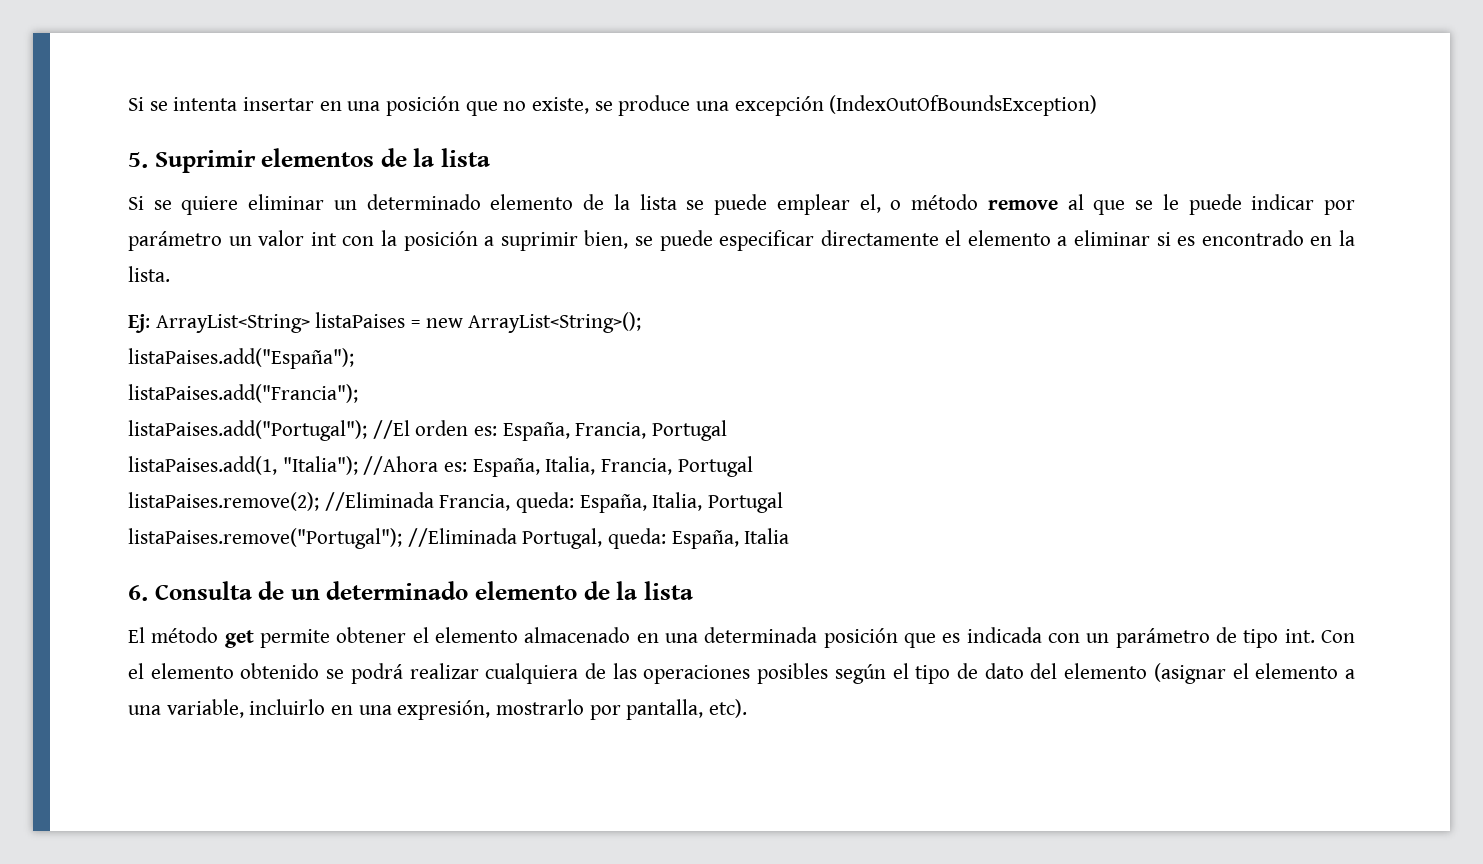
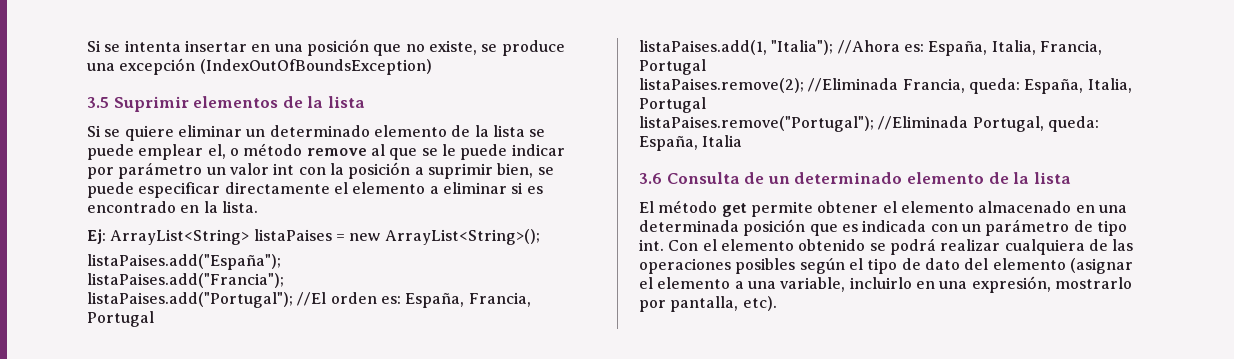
[128,152,148,168] 5. -> [87,97,109,108] 3.5
[128,585,148,601] 6. -> [639,173,662,184] 3.6

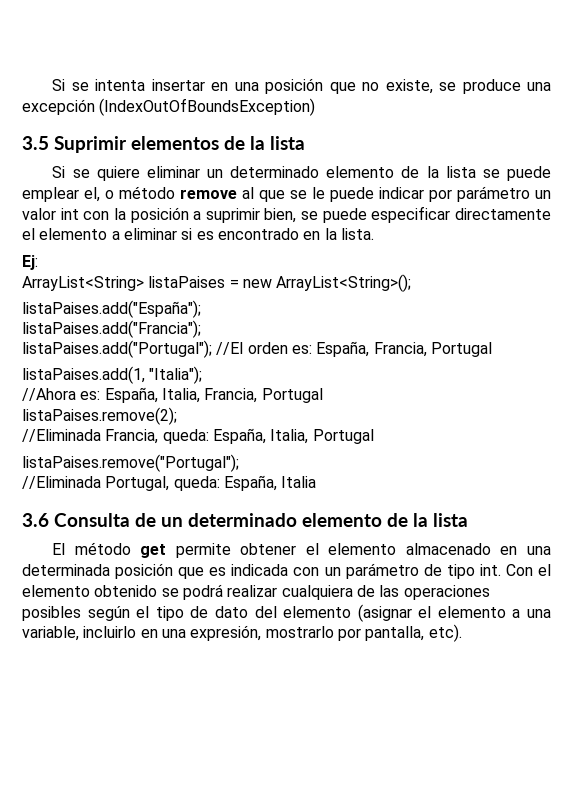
(106, 236) none -> (38, 262) //
(834, 47) none -> (203, 375) //
(804, 85) none -> (177, 416) //
(874, 124) none -> (239, 463) //

